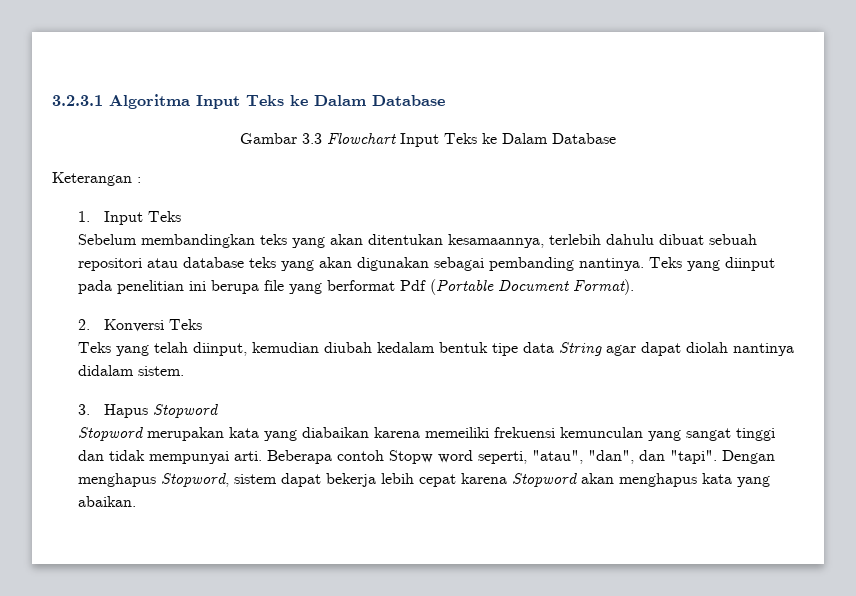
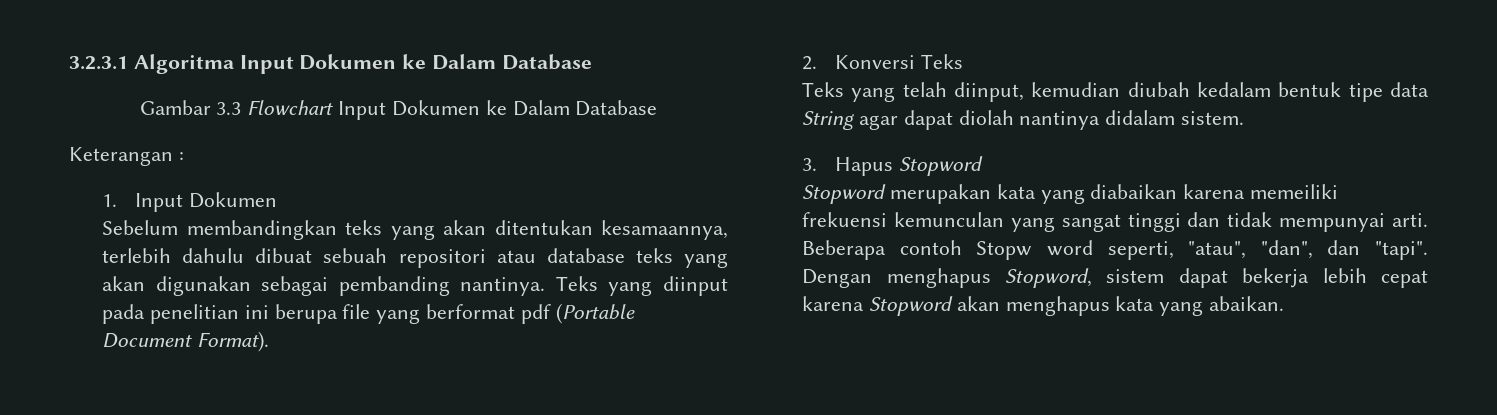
[246,95,284,106] Teks -> [299,54,397,70] Dokumen
[444,133,477,144] Teks -> [391,100,480,116] Dokumen
[147,211,181,222] Teks -> [189,192,278,208] Dokumen
[399,280,426,291] Pdf -> [520,304,551,324] pdf

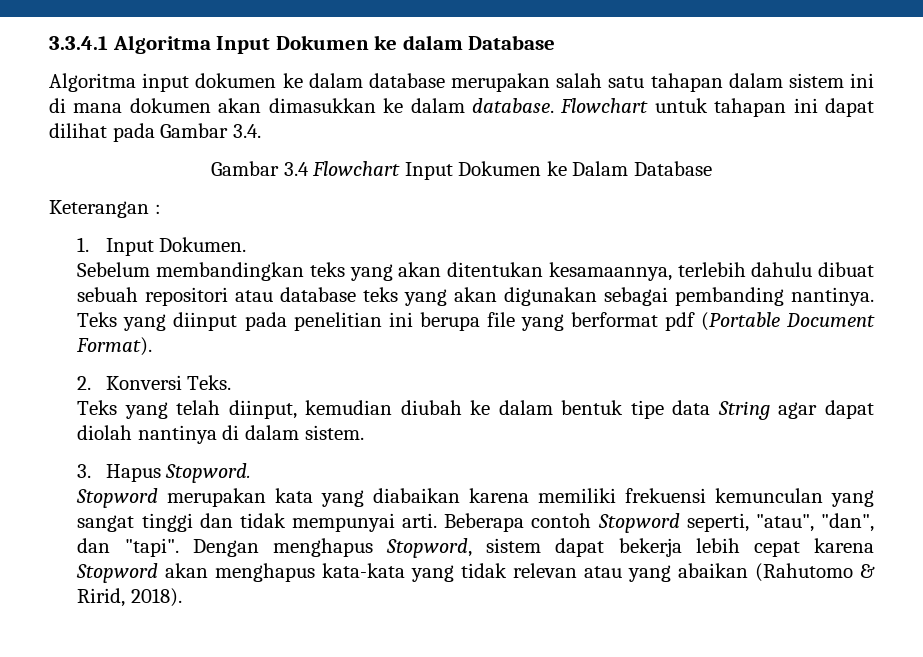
[69,56,128,70] 3.2.3.1 -> [49,36,108,50] 3.3.4.1
[432,54,592,70] [139,100,242,115] Dalam Database // Gambar 3.3 -> [402,35,556,50] [49,73,874,92] [49,98,874,117] [49,123,261,142] [211,161,309,176] dalam Database // Algoritma input dokumen ke dalam database merupakan salah satu tahapan dalam sistem ini di mana dokumen akan dimasukkan ke dalam database. Flowchart untuk tahapan ini dapat dilihat pada Gambar 3.4. // Gambar 3.4
[189,192,278,208] Dokumen -> [159,237,247,252] Dokumen.
[921,54,964,69] Teks -> [187,375,232,390] Teks.
[1197,82,1272,97] kedalam -> [470,400,553,415] ke dalam
[1105,110,1176,125] didalam -> [222,425,299,440] di dalam
[899,156,984,176] Stopword -> [165,463,252,483] Stopword.
[1249,184,1338,199] memeiliki -> [538,488,617,503] memiliki
[976,240,1093,260] Stopw word -> [597,513,680,533] Stopword
[1115,296,1284,316] kata yang abaikan. -> [322,563,875,582] [77,588,182,607] kata-kata yang tidak relevan atau yang abaikan (Rahutomo & Ririd, 2018).

